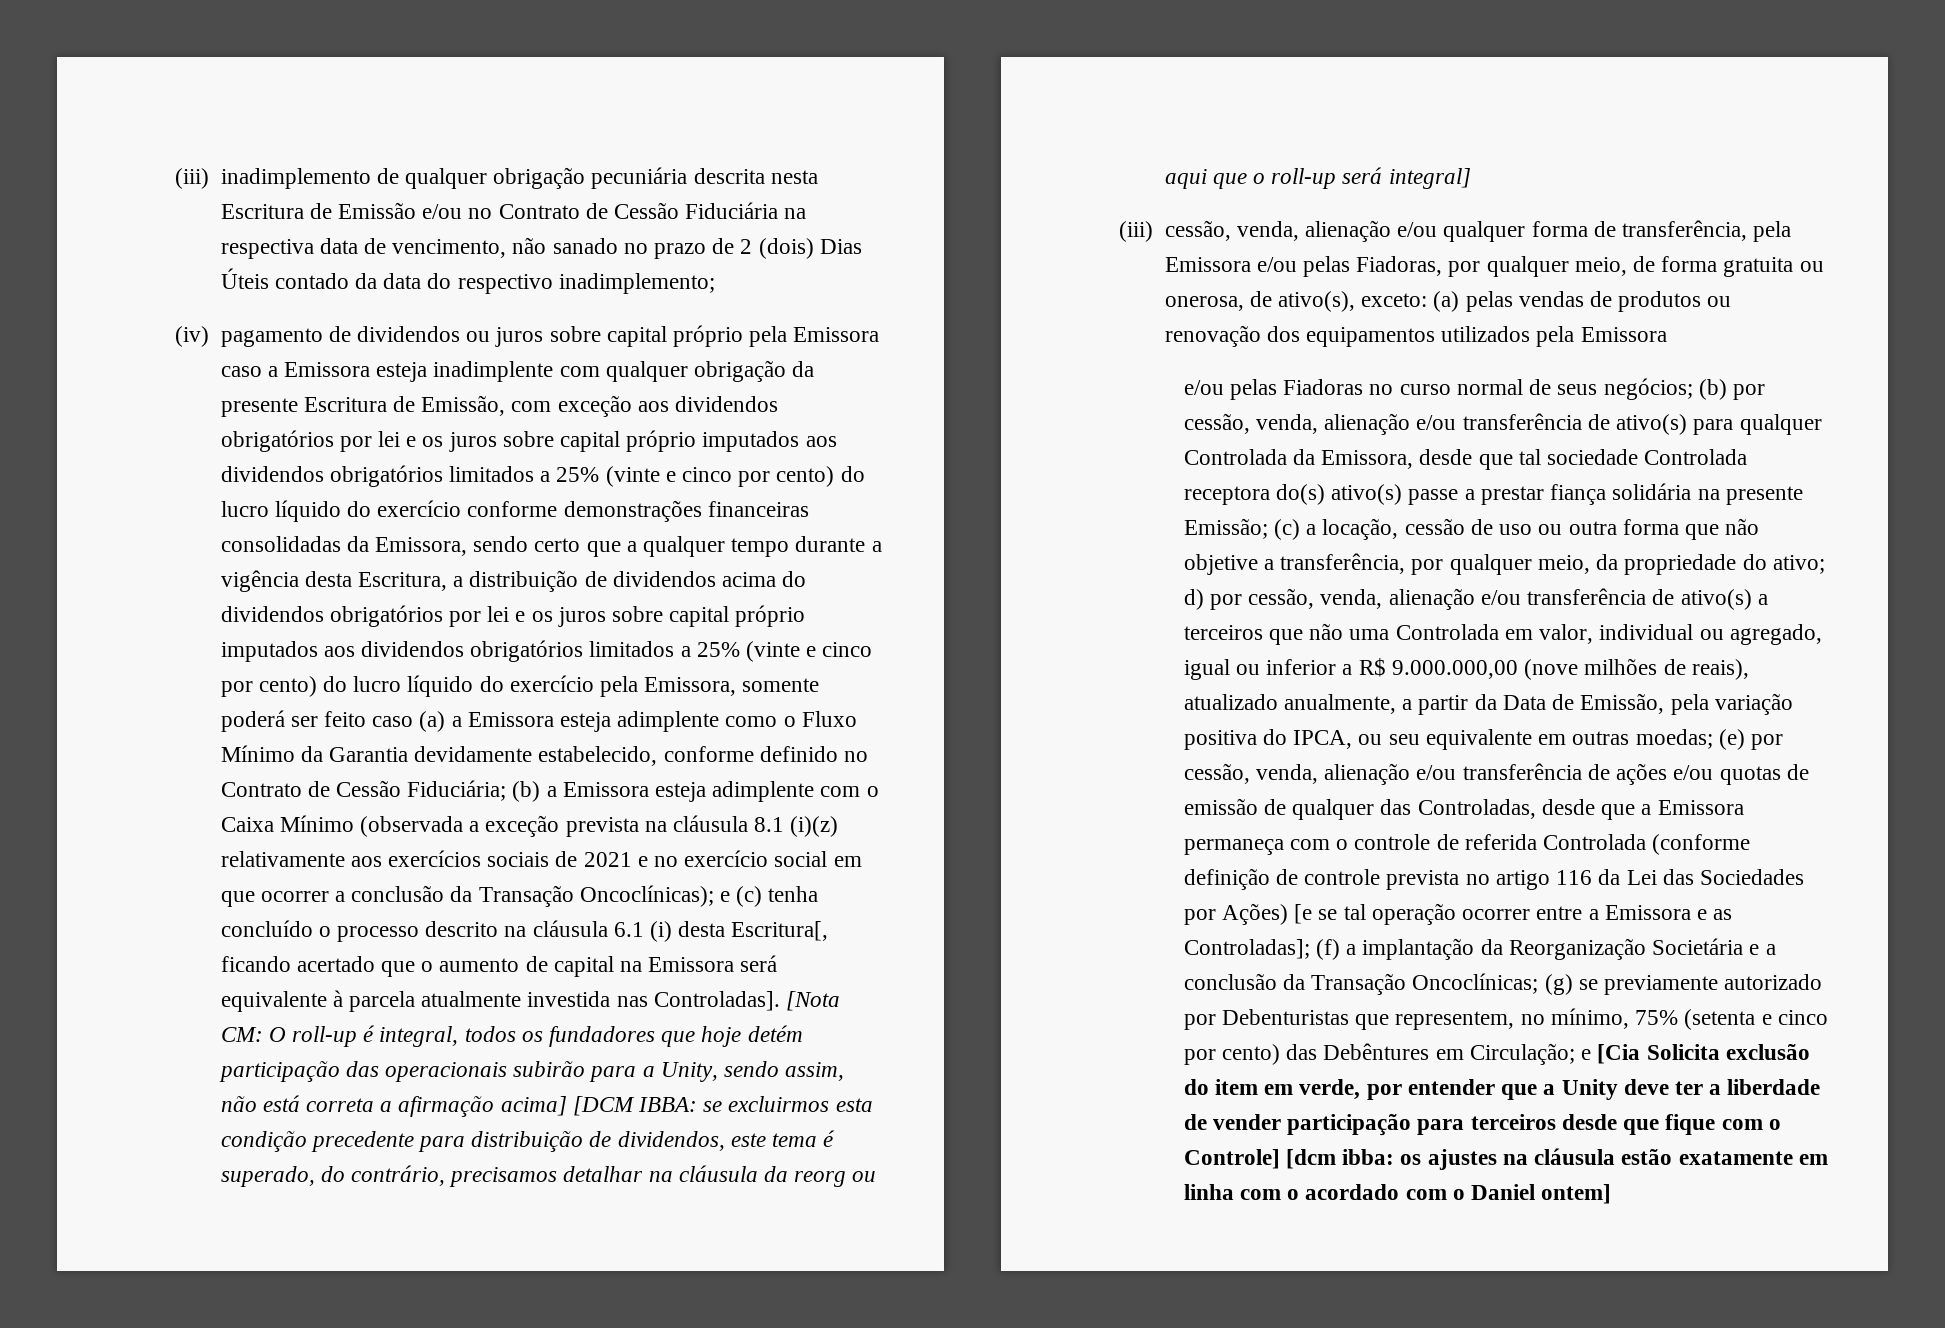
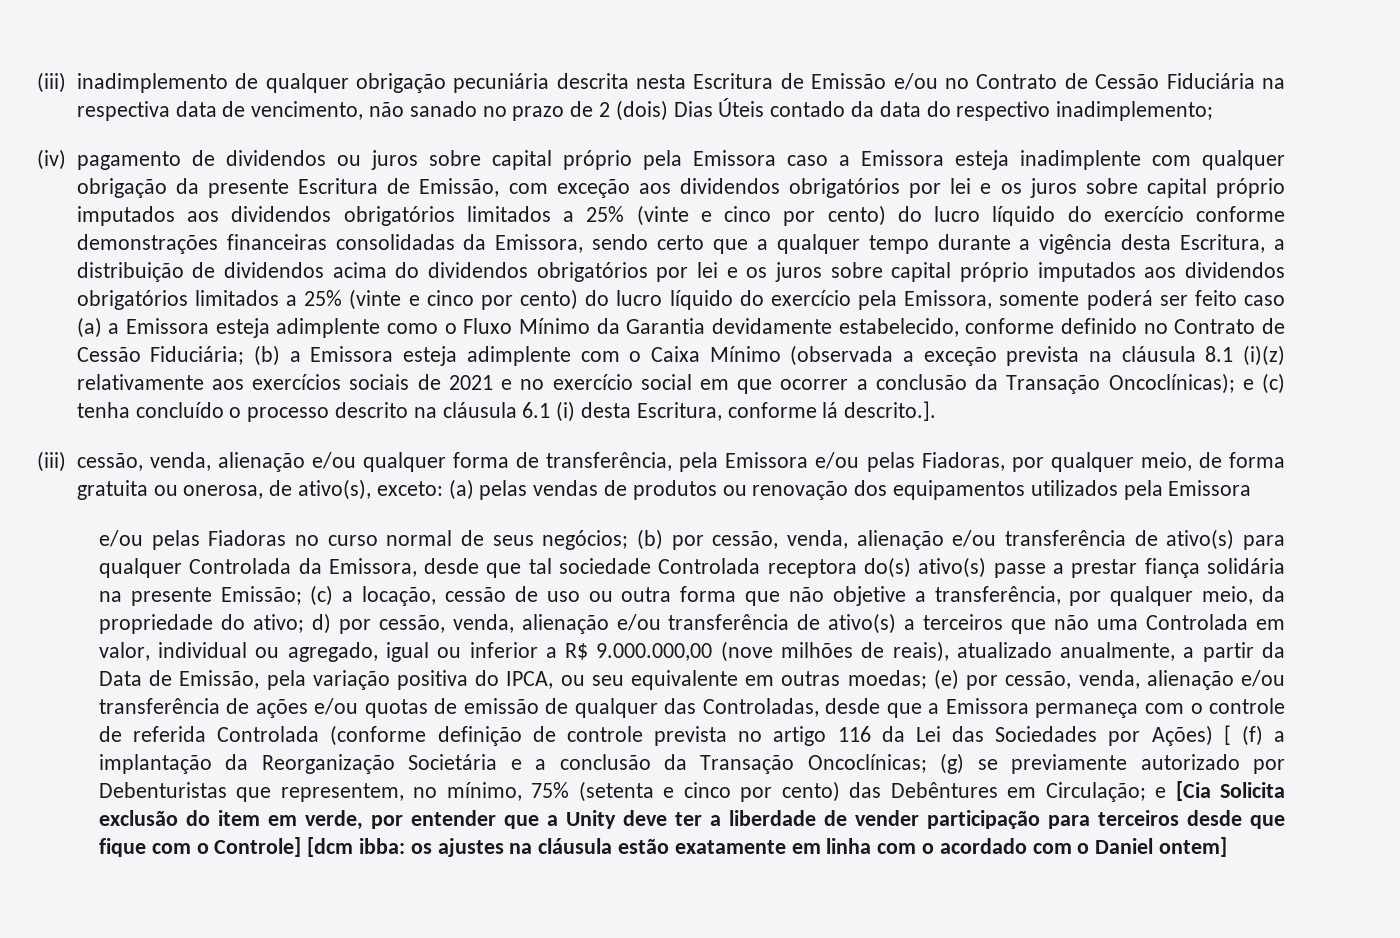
[731,921,829,941] [220,955,778,977] [220,990,840,1012] [220,1025,803,1047] [218,1061,845,1082] [220,1095,873,1117] [220,1130,836,1152] [220,1165,877,1187] [1164,167,1471,189] Escritura[, ficando acertado que o aumento de capital na Emissora será equivalente à parcela atualmente investida nas Controladas]. [Nota CM: O roll-up é integral, todos os fundadores que hoje detém participação das operacionais subirão para a Unity, sendo assim, não está correta a afirmação acima] [DCM IBBA: se excluirmos esta condição precedente para distribuição de dividendos, este tema é superado, do contrário, precisamos detalhar na cláusula da reorg ou aqui que o roll-up será integral] -> [636,401,937,421] Escritura, conforme lá descrito.].
[1294,903,1733,925] [1183,939,1310,959] [e se tal operação ocorrer entre a Emissora e as Controladas]; -> [1223,725,1231,745] [

